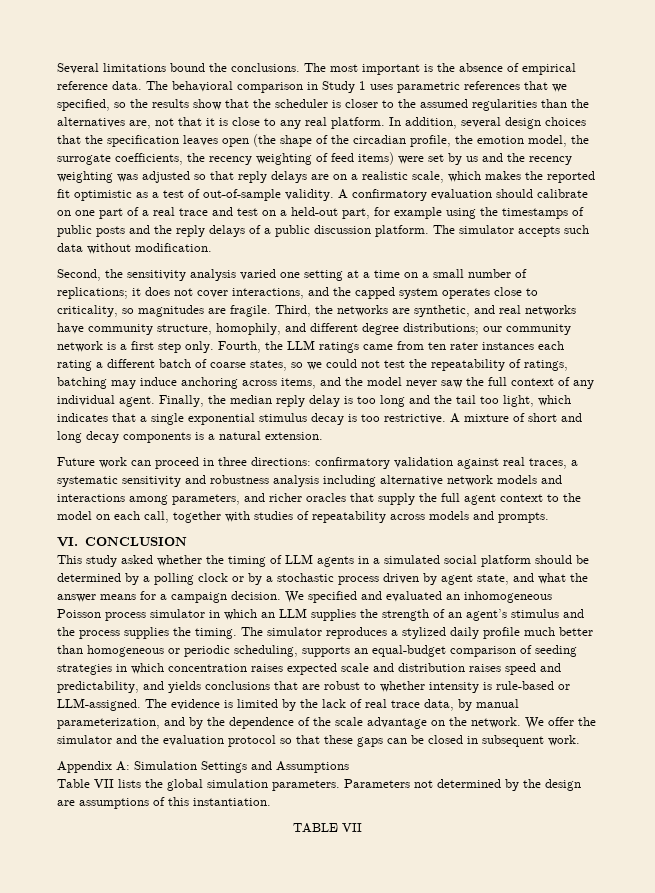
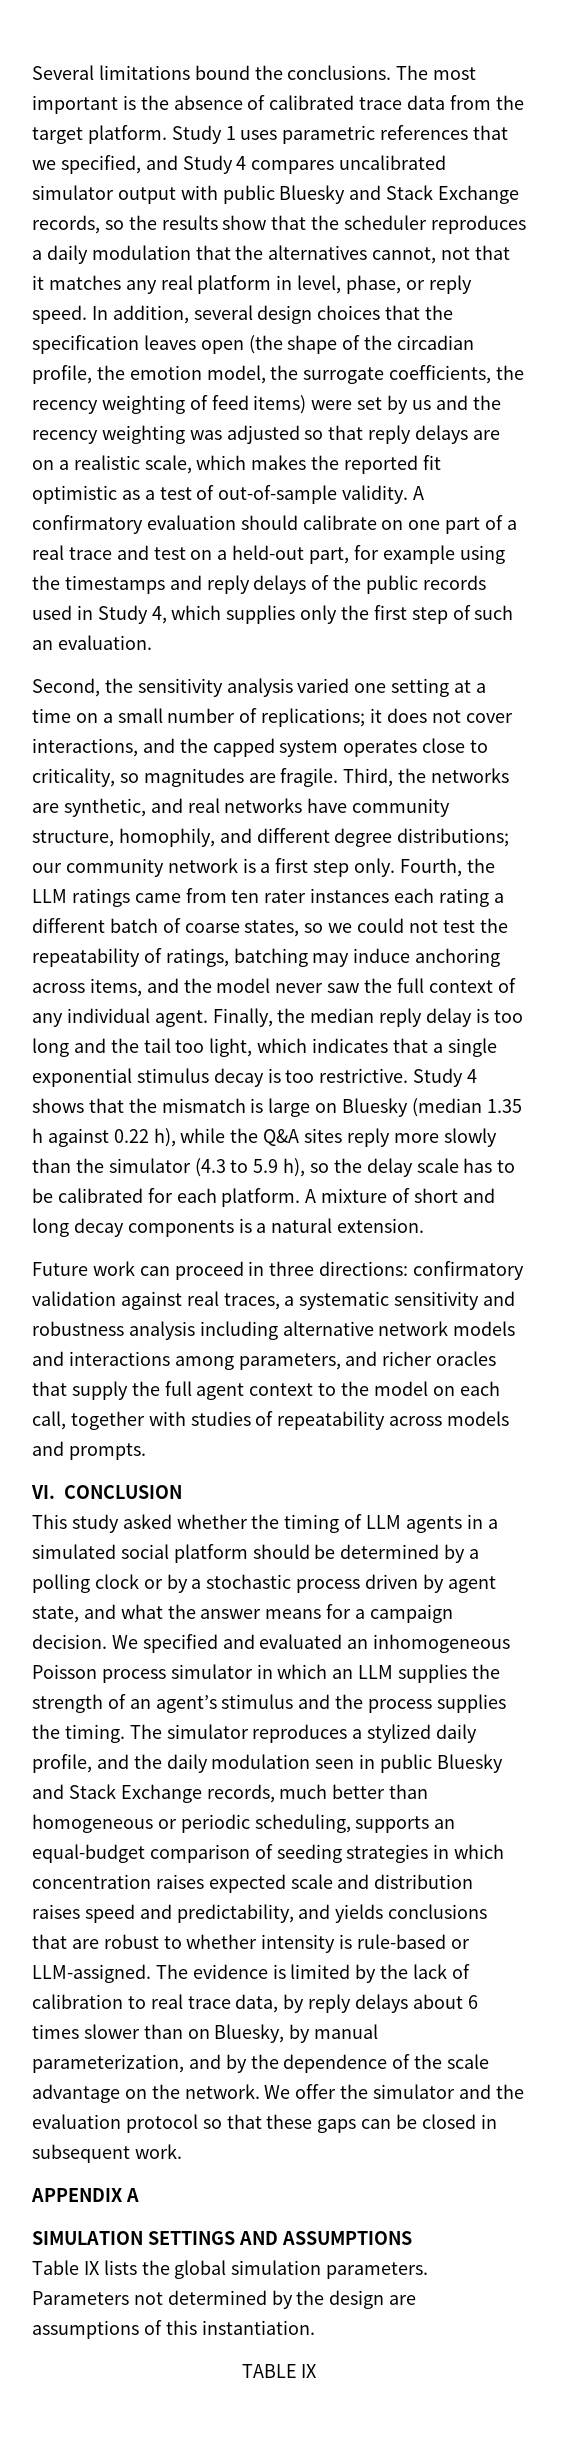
[522,63,576,75] [57,81,318,93] empirical reference data. The behavioral comparison in -> [269,95,524,110] [32,125,167,144] calibrated trace data from the target platform.
(110, 105) none -> [145,155,447,174] [32,185,520,204] [32,215,100,234] and Study 4 compares uncalibrated simulator output with public Bluesky and Stack Exchange records,
[332,99,567,111] is closer to the assumed regularities than -> [430,215,526,234] [32,245,231,264] reproduces a daily modulation that
[129,120,151,129] are, -> [372,247,437,264] cannot,
[219,117,385,129] is close to any real platform. -> [48,275,472,294] [32,305,87,324] matches any real platform in level, phase, or reply speed.
[572,207,584,216] [57,225,589,237] [57,243,212,254] of public posts and the reply delays of a public discussion platform. The simulator accepts such data without modification. -> [169,575,486,594] [32,605,514,624] [32,635,152,650] and reply delays of the public records used in Study 4, which supplies only the first step of such an evaluation.
(446, 419) none -> [413,1068,478,1087] [32,1098,522,1117] [32,1128,497,1147] [32,1158,516,1177] [32,1188,301,1207] Study 4 shows that the mismatch is large on Bluesky (median 1.35 h against 0.22 h), while the Q&A sites reply more slowly than the simulator (4.3 to 5.9 h), so the delay scale has to be calibrated for each platform.
[483,627,520,639] profile -> [32,1754,503,1773] [32,1784,275,1803] profile, and the daily modulation seen in public Bluesky and Stack Exchange records,
(362, 703) none -> [32,1994,146,2009] calibration to
(472, 705) none -> [308,1994,478,2013] [32,2024,311,2043] reply delays about 6 times slower than on Bluesky, by
[57,761,349,773] Appendix A: Simulation Settings and Assumptions -> [31,2188,139,2202] [32,2231,412,2245] APPENDIX A // SIMULATION SETTINGS AND ASSUMPTIONS
[94,779,114,788] VII -> [83,2261,100,2275] IX
[342,823,362,832] VII -> [301,2364,318,2378] IX

